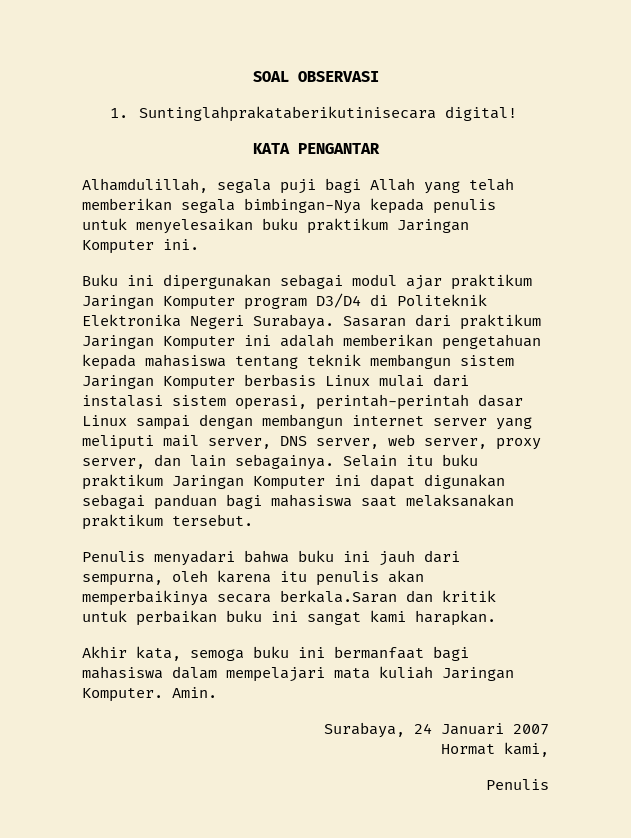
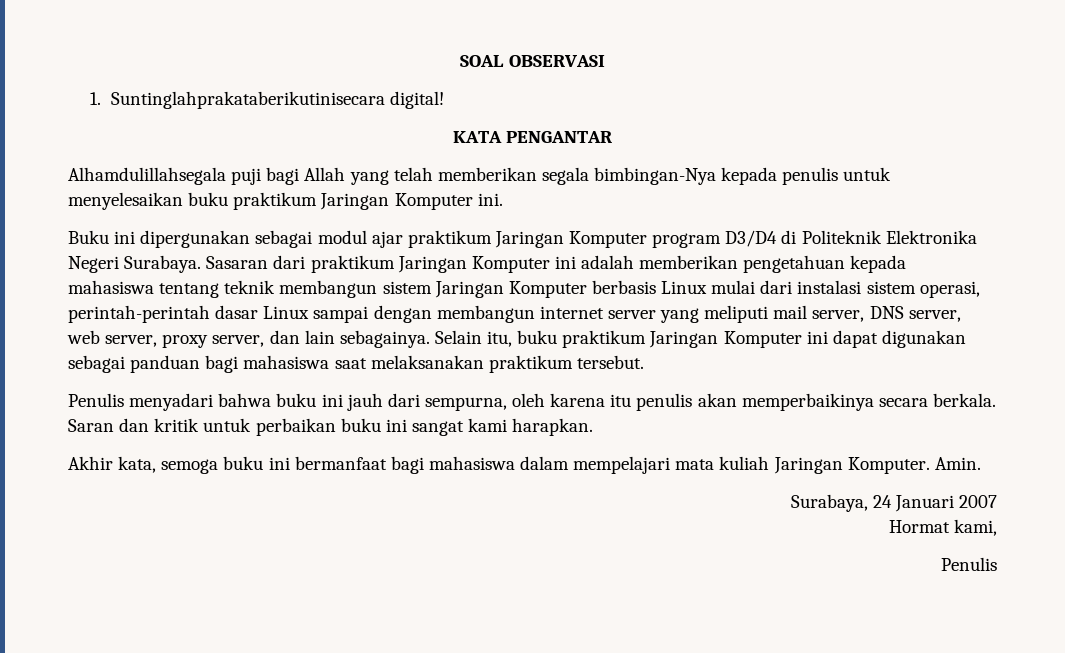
[82,178,271,193] Alhamdulillah, segala -> [68,167,226,185] Alhamdulillahsegala
[406,455,433,466] itu -> [487,331,513,347] itu,
[280,590,397,603] berkala.Saran -> [932,393,996,407] [68,419,114,432] berkala. Saran

